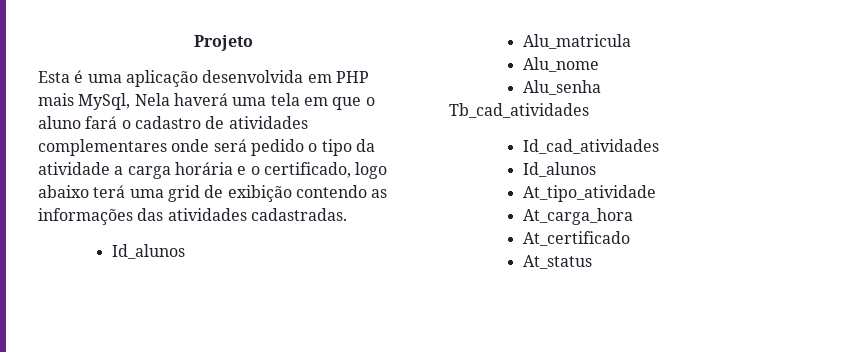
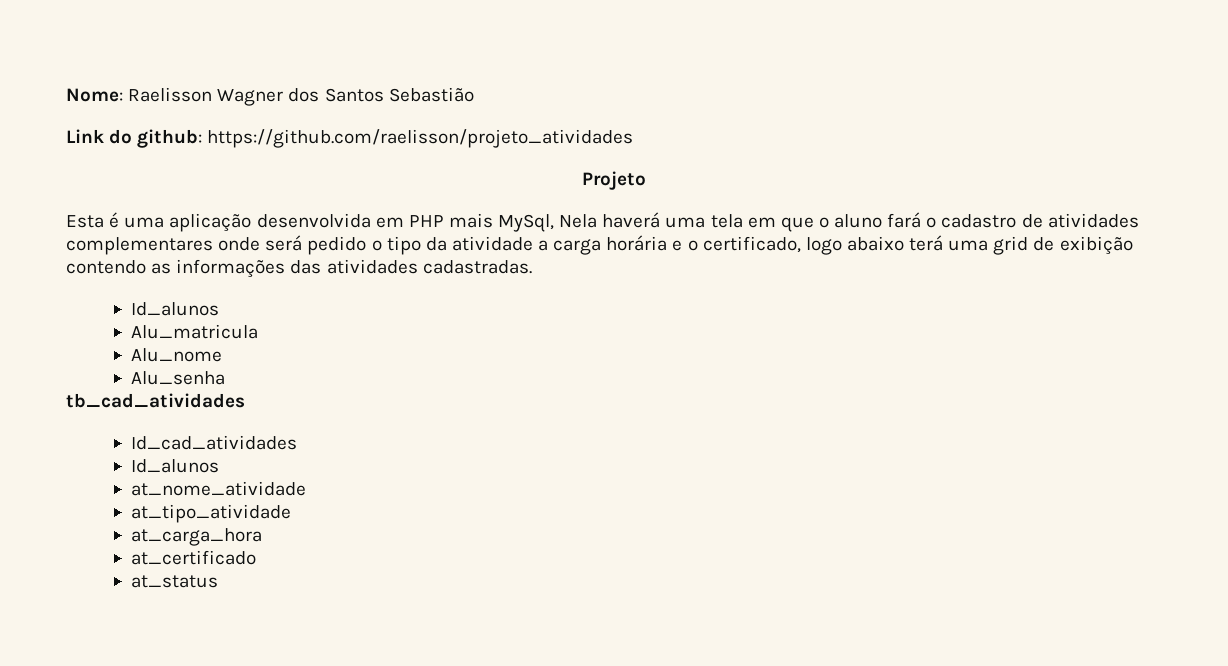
(194, 43) none -> [66,87,474,106] [66,129,634,148] Nome: Raelisson Wagner dos Santos Sebastião // Link do github: https://github.com/raelisson/projeto_atividades //
[449,103,589,118] Tb_cad_atividades -> [66,393,245,408] tb_cad_atividades
[522,185,656,202] [522,208,633,225] [522,231,630,246] [522,255,592,269] At_tipo_atividade // At_carga_hora // At_certificado // At_status -> [131,481,307,496] [131,504,292,523] [131,528,263,546] [131,550,257,565] [131,575,219,588] at_nome_atividade // at_tipo_atividade // at_carga_hora // at_certificado // at_status

